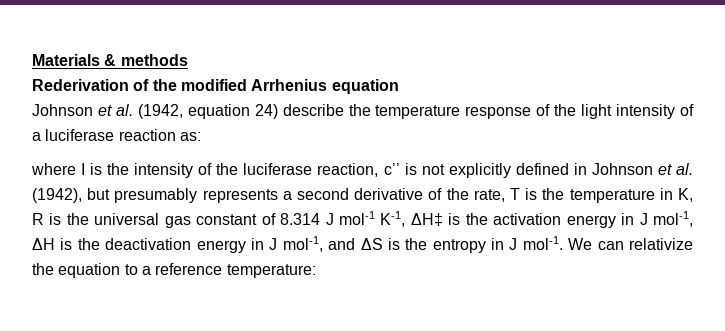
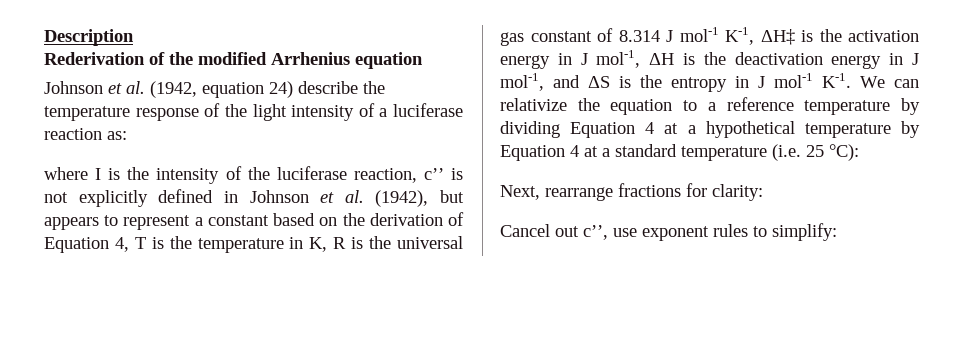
[32,54,188,66] Materials & methods -> [44,29,134,46] Description
[114,188,505,203] presumably represents a second derivative of the rate, -> [44,212,465,230] [44,237,129,253] appears to represent a constant based on the derivation of Equation 4,
[522,236,563,250] mol-1. -> [774,73,851,88] mol-1 K-1.
[226,264,316,278] temperature: -> [804,98,920,115] [500,121,920,138] [500,144,859,161] [500,183,763,201] [500,223,837,241] temperature by dividing Equation 4 at a hypothetical temperature by Equation 4 at a standard temperature (i.e. 25 °C): // Next, rearrange fractions for clarity: // Cancel out c’’, use exponent rules to simplify:

